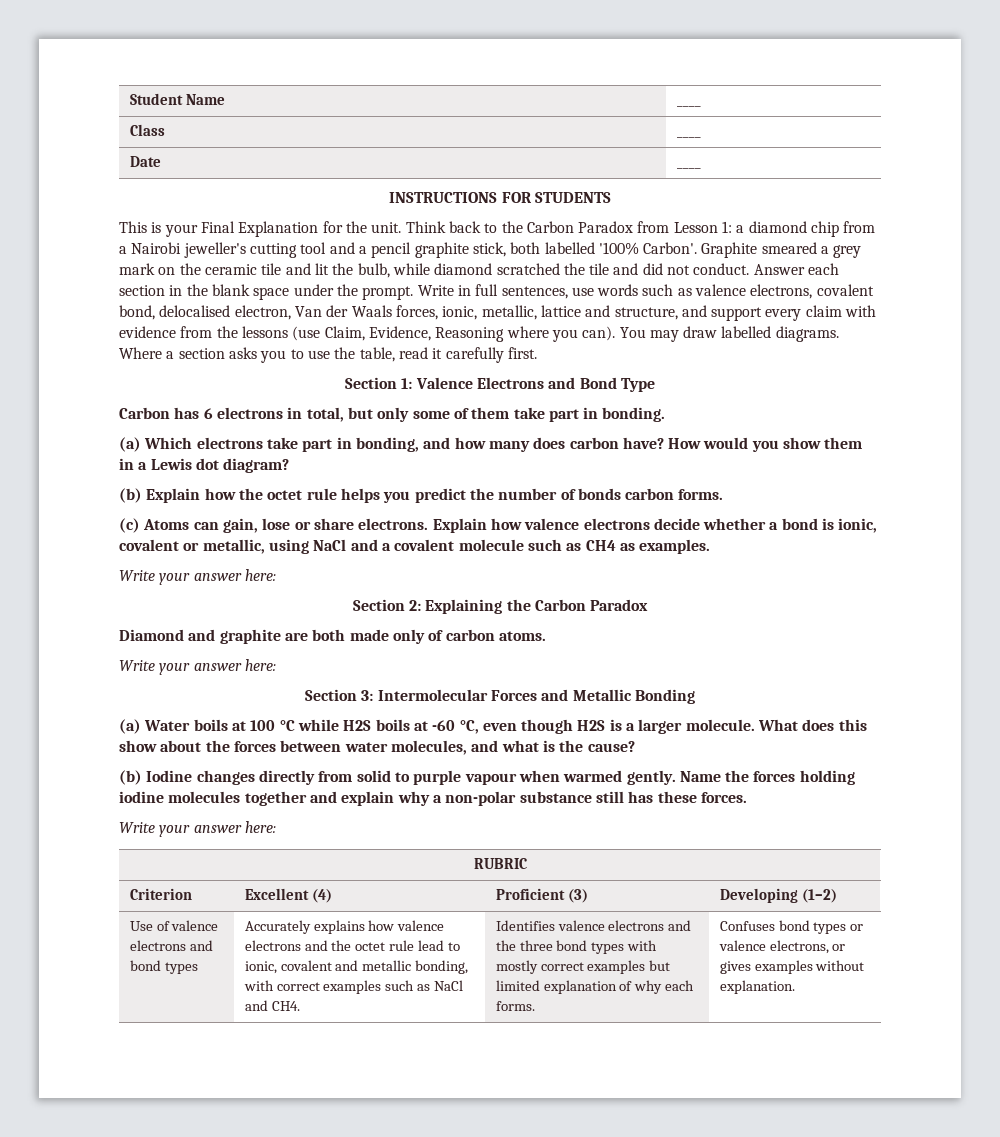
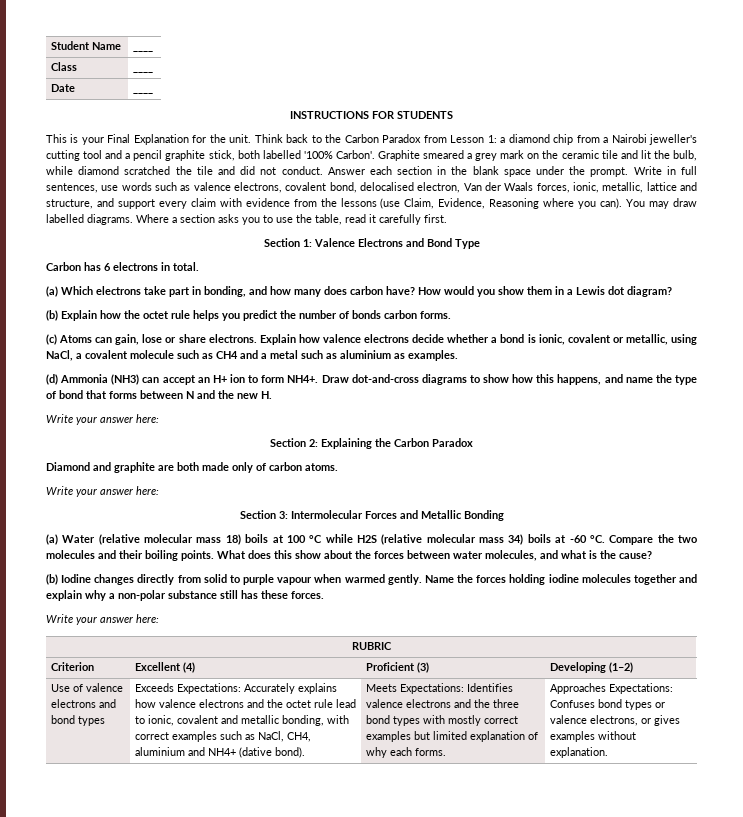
[306,407,666,422] total, but only some of them take part in bonding. -> [173,262,199,271] total.
[313,539,378,551] NaCl and -> [46,350,73,361] NaCl,
[619,539,711,554] as examples. -> [240,350,458,361] [46,374,697,385] [46,390,272,399] and a metal such as aluminium as examples. // (d) Ammonia (NH3) can accept an H+ ion to form NH4+. Draw dot-and-cross diagrams to show how this happens, and name the type of bond that forms between N and the new H.
(191, 725) none -> [98,534,241,545] (relative molecular mass 18)
[375,719,755,734] boils at -60 °C, even though H2S is a larger molecule. -> [381,534,698,545] [46,550,214,561] (relative molecular mass 34) boils at -60 °C. Compare the two molecules and their boiling points.
(198, 968) none -> [135,683,242,694] Exceeds Expectations:
[434,980,464,991] [244,1000,300,1011] NaCl and CH4. | -> [258,731,312,742] [135,747,306,758] [366,683,465,694] NaCl, CH4, aluminium and NH4+ (dative bond). | Meets Expectations:
(535, 1006) none -> [550,683,674,694] Approaches Expectations:

